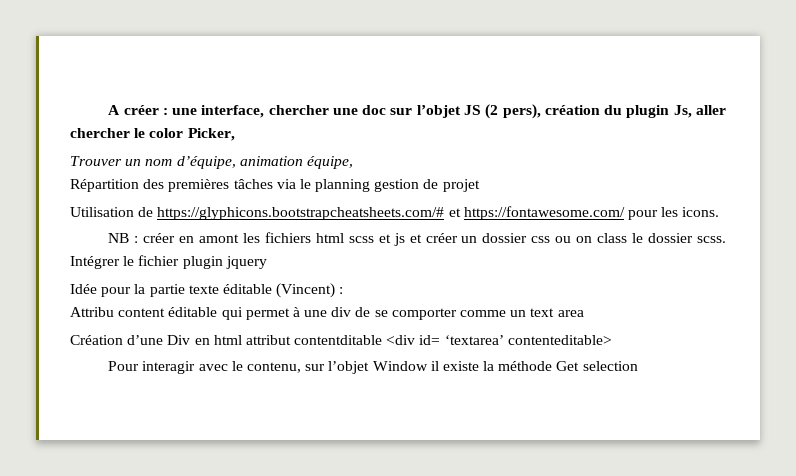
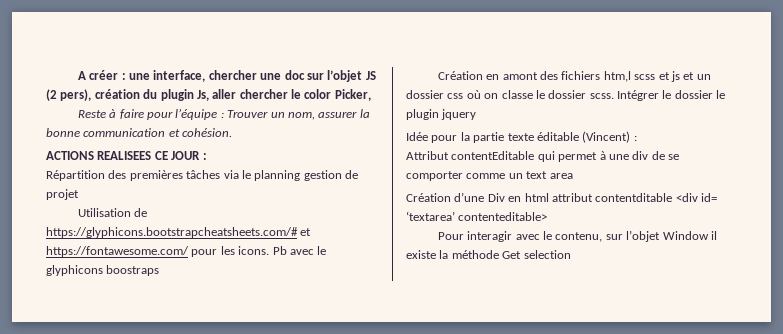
[70,156,353,169] Trouver un nom d’équipe, animation équipe, -> [77,108,370,120] [46,128,233,137] [46,151,207,160] Reste à faire pour l’équipe : Trouver un nom, assurer la bonne communication et cohésion. // ACTIONS REALISEES CE JOUR :
[108,232,344,243] // NB : créer en amont les fichiers html -> [272,246,327,255] [46,265,160,276] [437,71,631,82] Pb avec le glyphicons boostraps // Création en amont des fichiers htm,l
[425,233,458,243] créer -> (695, 76) none
[555,233,628,243] ou on class -> [466,90,533,99] où on classe
[138,255,180,266] fichier -> [674,90,726,99] dossier le
[70,307,218,317] Attribu content éditable -> [406,151,535,160] Attribut contentEditable

